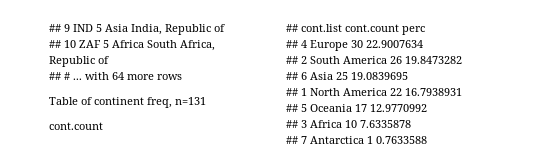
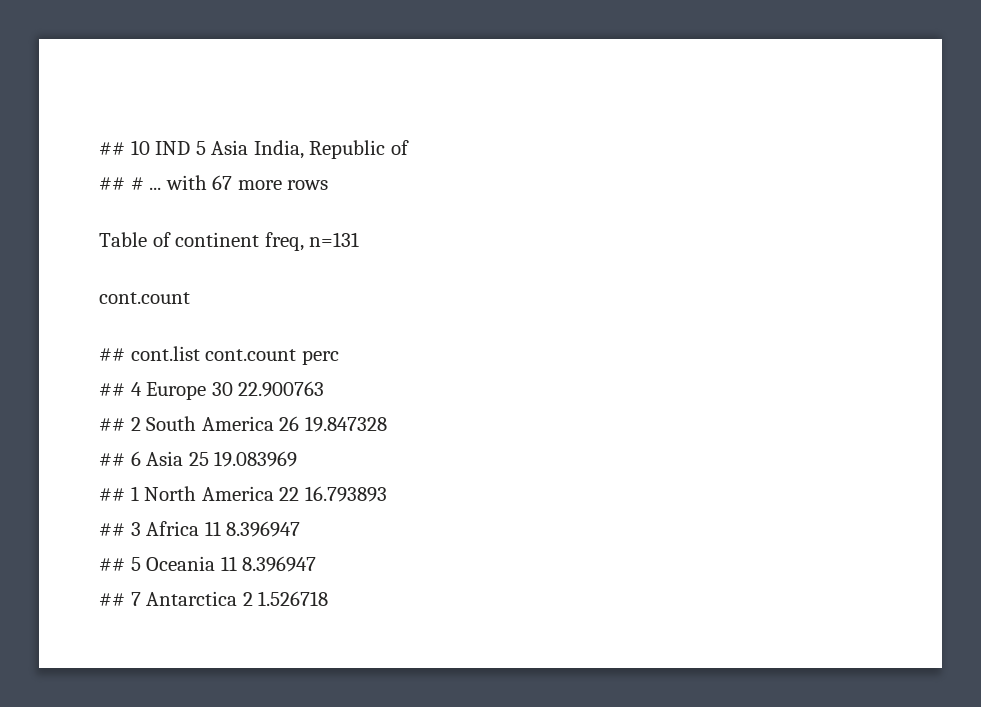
[49,24,70,32] ## 9 -> [99,140,150,155] ## 10
[49,40,215,51] [49,56,109,67] // ## 10 ZAF 5 Africa South Africa, Republic of -> (409, 147) none
[112,72,124,80] 64 -> [212,175,233,190] 67
[366,40,423,48] 22.9007634 -> [238,381,325,397] 22.900763
[405,56,462,64] 19.8473282 -> [304,416,387,432] 19.847328
[351,72,408,80] 19.0839695 -> [214,451,298,467] 19.083969
[405,88,462,96] [286,104,427,112] [286,120,411,128] 16.7938931 // ## 5 Oceania 17 12.9770992 // ## 3 Africa 10 7.6335878 -> [304,486,387,502] [99,521,301,537] [99,556,317,572] 16.793893 // ## 3 Africa 11 8.396947 // ## 5 Oceania 11 8.396947
[367,136,427,144] 1 0.7633588 -> [242,591,329,606] 2 1.526718

